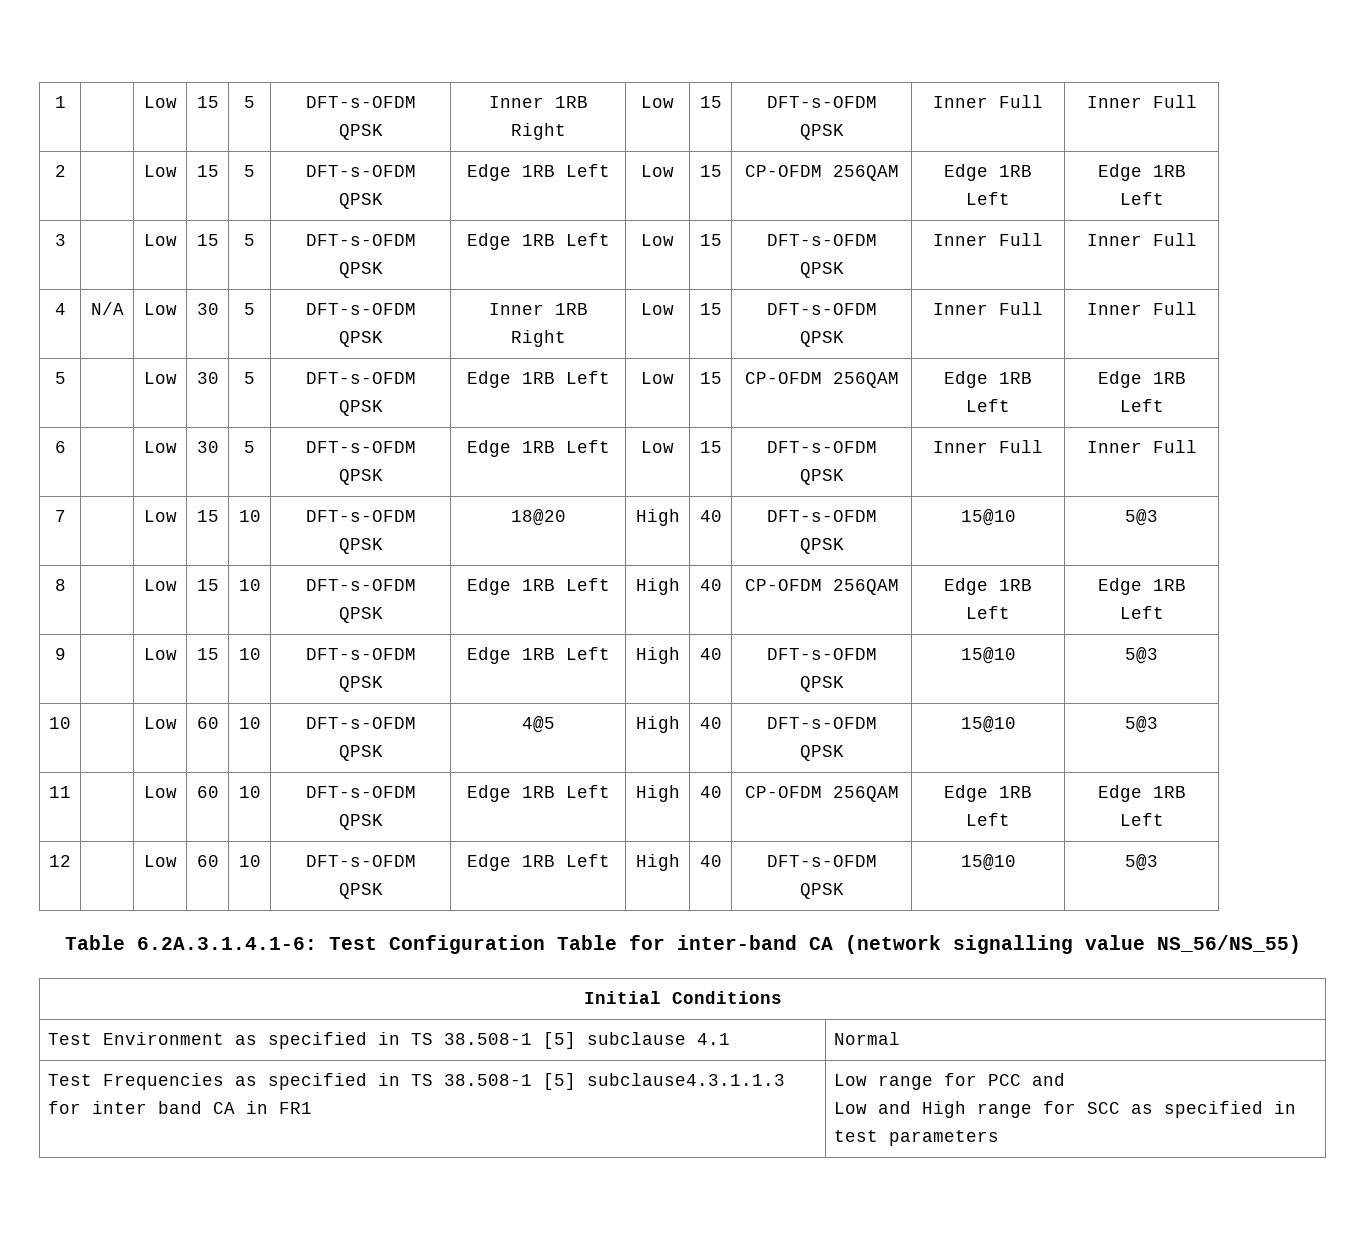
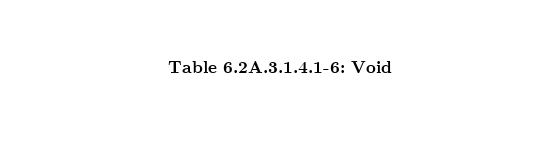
[54,96,66,108] [143,96,177,108] [196,96,219,108] [244,96,255,108] [305,96,416,108] [338,124,383,140] [488,96,588,108] [510,123,566,140] [641,96,674,108] [699,96,722,108] [766,96,877,108] [799,124,844,140] [933,95,1043,108] [1086,95,1197,108] [54,165,66,177] [143,165,177,177] [196,165,219,177] [244,165,255,177] [305,165,416,177] [338,193,383,209] [466,164,610,181] [641,165,674,177] [699,165,722,177] [744,165,899,181] [944,164,1032,181] [966,192,1010,205] [1097,164,1186,181] [1119,192,1164,205] [54,234,66,246] [143,234,177,246] [196,234,219,246] [244,234,255,246] [305,234,416,246] [338,262,383,278] [466,233,610,250] [641,234,674,246] [699,234,722,246] [766,234,877,246] [799,262,844,278] [933,233,1043,246] [1086,233,1197,246] [54,303,66,315] [90,302,124,315] [143,303,177,315] [196,303,219,315] [244,303,255,315] [305,303,416,315] [338,331,383,347] [488,303,588,315] [510,330,566,347] [641,303,674,315] [699,303,722,315] [766,303,877,315] [799,331,844,347] [933,302,1043,315] [1086,302,1197,315] [54,372,66,384] [143,372,177,384] [196,372,219,384] [244,372,255,384] [305,372,416,384] [338,400,383,416] [466,371,610,388] [641,372,674,384] [699,372,722,384] [744,372,899,388] [944,371,1032,388] [966,399,1010,412] [1097,371,1186,388] [1119,399,1164,412] [54,441,66,453] [143,441,177,453] [196,441,219,453] [244,441,255,453] [305,441,416,453] [338,469,383,485] [466,440,610,457] [641,441,674,453] [699,441,722,453] [766,441,877,453] [799,469,844,485] [933,440,1043,453] [1086,440,1197,453] [54,510,66,522] [143,510,177,522] [196,510,219,522] [238,510,261,522] [305,510,416,522] [338,538,383,554] [510,509,566,526] [635,509,680,526] [699,510,722,522] [766,510,877,522] [799,538,844,554] [960,509,1016,526] [1125,509,1158,526] [54,579,66,591] [143,579,177,591] [196,579,219,591] [238,579,261,591] [305,579,416,591] [338,607,383,623] [466,578,610,595] [635,578,680,595] [699,579,722,591] [744,579,899,595] [944,578,1032,595] [966,606,1010,619] [1097,578,1186,595] [1119,606,1164,619] [54,648,66,660] [143,648,177,660] [196,648,219,660] [238,648,261,660] [305,648,416,660] [338,676,383,692] [466,647,610,664] [635,647,680,664] [699,648,722,660] [766,648,877,660] [799,676,844,692] [960,647,1016,664] [1125,647,1158,664] [49,717,71,729] [143,717,177,729] [196,717,219,729] [238,717,261,729] [305,717,416,729] [338,745,383,761] [521,716,555,733] [635,716,680,733] [699,717,722,729] [766,717,877,729] [799,745,844,761] [960,716,1016,733] [1125,716,1158,733] [49,786,71,798] [143,786,177,798] [196,786,219,798] [238,786,261,798] [305,786,416,798] [338,814,383,830] [466,785,610,802] [635,785,680,802] [699,786,722,798] [744,786,899,802] [944,785,1032,802] [966,813,1010,826] [1097,785,1186,802] [1119,813,1164,826] [49,855,71,867] [143,855,177,867] [196,855,219,867] [238,855,261,867] [305,855,416,867] [338,883,383,899] [466,854,610,871] [635,854,680,871] [699,855,722,867] [766,855,877,867] [799,883,844,899] [960,854,1016,871] [1125,854,1158,871] [64,935,1301,954] [583,991,782,1004] [48,1032,731,1049] [834,1032,901,1045] [48,1073,786,1090] [48,1101,313,1114] [834,1073,1066,1090] [834,1101,1297,1118] [834,1130,1000,1146] 1 | | Low | 15 | 5 | DFT-s-OFDM QPSK | Inner 1RB Right | Low | 15 | DFT-s-OFDM QPSK | Inner Full | Inner Full // 2 | | Low | 15 | 5 | DFT-s-OFDM QPSK | Edge 1RB Left | Low | 15 | CP-OFDM 256QAM | Edge 1RB Left | Edge 1RB Left // 3 | | Low | 15 | 5 | DFT-s-OFDM QPSK | Edge 1RB Left | Low | 15 | DFT-s-OFDM QPSK | Inner Full | Inner Full // 4 | N/A | Low | 30 | 5 | DFT-s-OFDM QPSK | Inner 1RB Right | Low | 15 | DFT-s-OFDM QPSK | Inner Full | Inner Full // 5 | | Low | 30 | 5 | DFT-s-OFDM QPSK | Edge 1RB Left | Low | 15 | CP-OFDM 256QAM | Edge 1RB Left | Edge 1RB Left // 6 | | Low | 30 | 5 | DFT-s-OFDM QPSK | Edge 1RB Left | Low | 15 | DFT-s-OFDM QPSK | Inner Full | Inner Full // 7 | | Low | 15 | 10 | DFT-s-OFDM QPSK | 18@20 | High | 40 | DFT-s-OFDM QPSK | 15@10 | 5@3 // 8 | | Low | 15 | 10 | DFT-s-OFDM QPSK | Edge 1RB Left | High | 40 | CP-OFDM 256QAM | Edge 1RB Left | Edge 1RB Left // 9 | | Low | 15 | 10 | DFT-s-OFDM QPSK | Edge 1RB Left | High | 40 | DFT-s-OFDM QPSK | 15@10 | 5@3 // 10 | | Low | 60 | 10 | DFT-s-OFDM QPSK | 4@5 | High | 40 | DFT-s-OFDM QPSK | 15@10 | 5@3 // 11 | | Low | 60 | 10 | DFT-s-OFDM QPSK | Edge 1RB Left | High | 40 | CP-OFDM 256QAM | Edge 1RB Left | Edge 1RB Left // 12 | | Low | 60 | 10 | DFT-s-OFDM QPSK | Edge 1RB Left | High | 40 | DFT-s-OFDM QPSK | 15@10 | 5@3 // Table 6.2A.3.1.4.1-6: Test Configuration Table for inter-band CA (network signalling value NS_56/NS_55) // Initial Conditions // Test Environment as specified in TS 38.508-1 [5] subclause 4.1 | Normal // Test Frequencies as specified in TS 38.508-1 [5] subclause4.3.1.1.3 for inter band CA in FR1 | Low range for PCC and // Low and High range for SCC as specified in test parameters -> [167,61,392,74] Table 6.2A.3.1.4.1-6: Void

